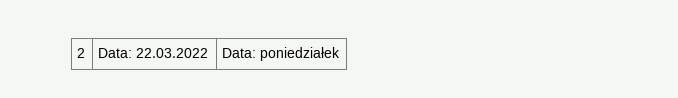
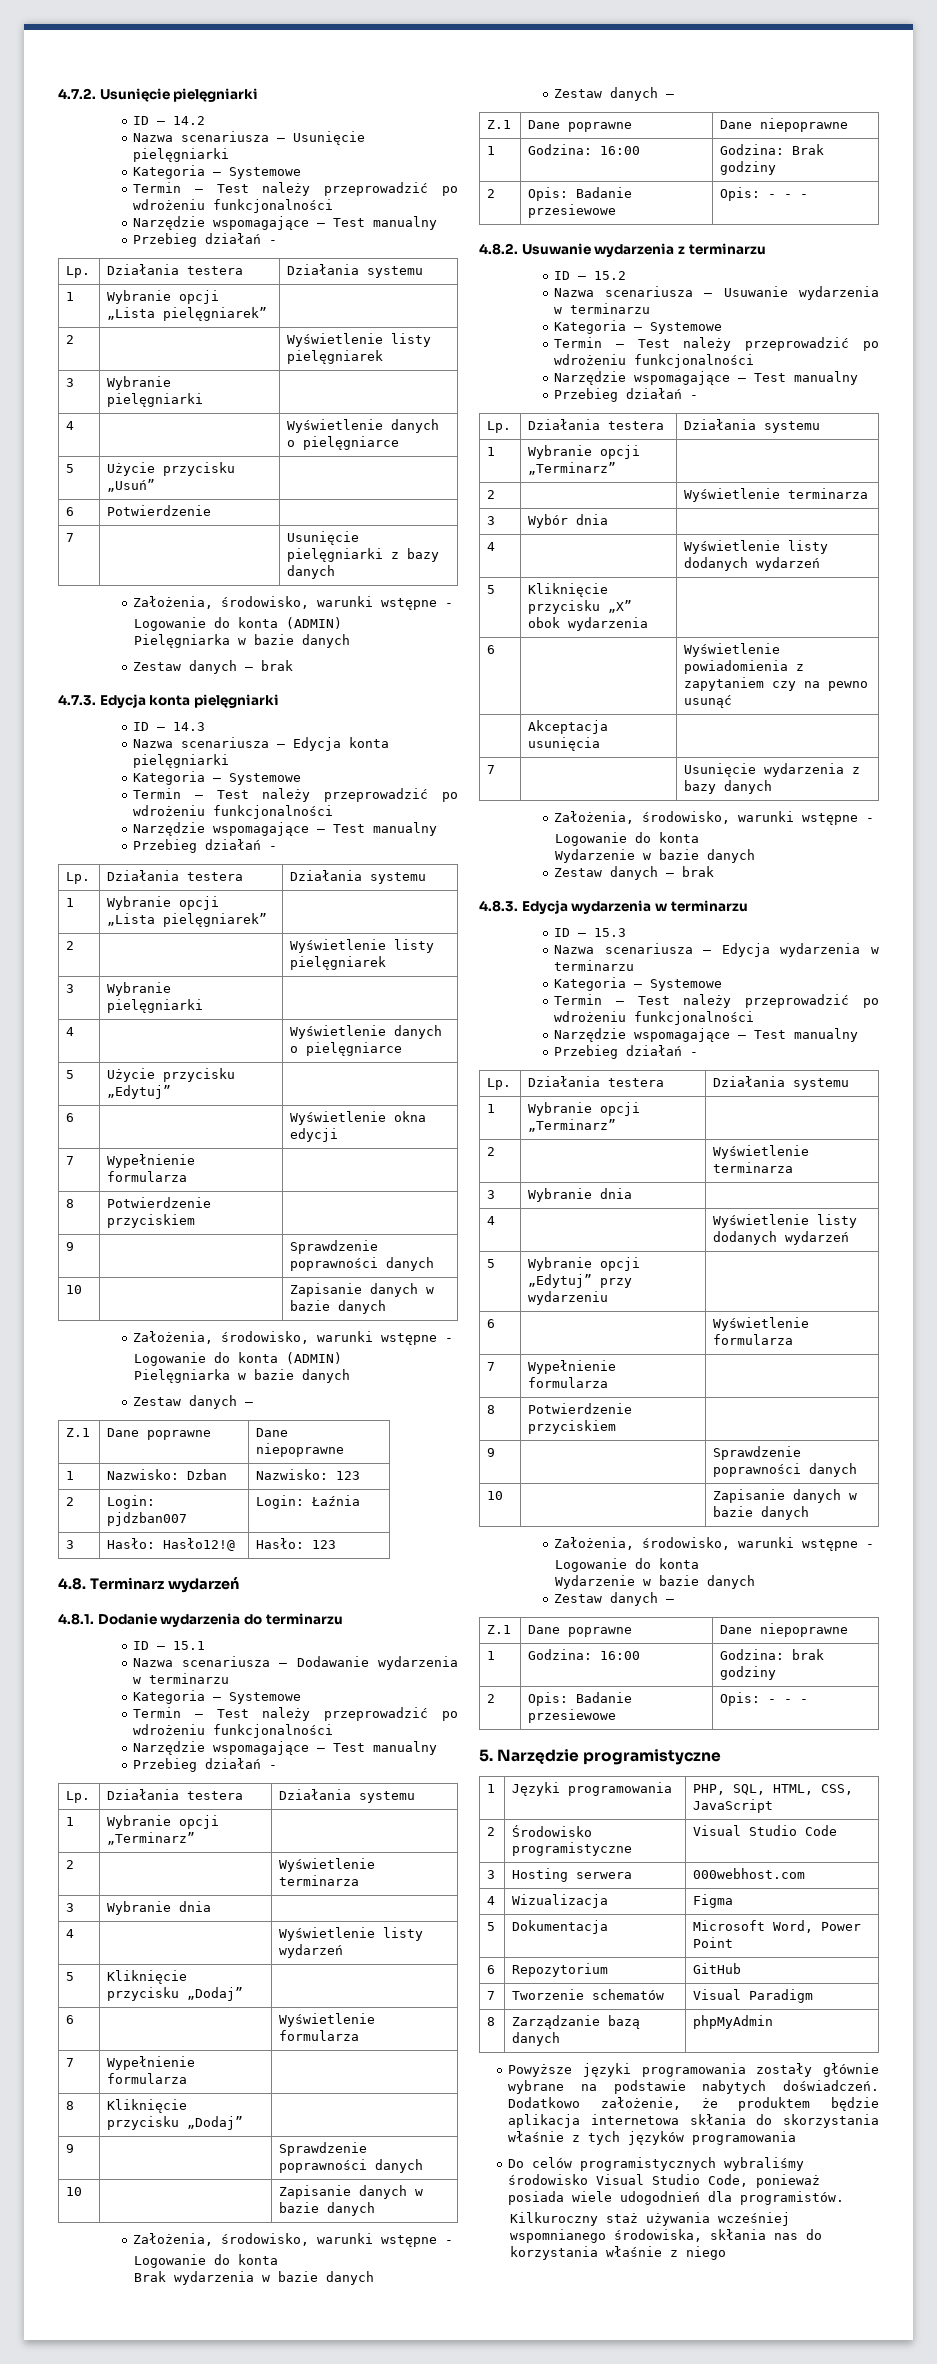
[77,48,86,58] [98,48,209,58] [222,47,341,61] 2 | Data: 22.03.2022 | Data: poniedziałek -> [58,88,259,102] [132,116,205,125] [132,131,365,145] [132,148,229,162] [132,165,301,179] [132,182,459,196] [132,199,333,213] [132,216,437,230] [132,233,277,247] [66,266,91,278] [107,264,244,275] [287,264,424,278] [66,292,75,301] [107,290,220,304] [107,307,268,321] [66,335,75,344] [287,333,432,347] [287,350,384,364] [66,378,75,387] [107,376,172,390] [107,393,204,407] [66,421,75,430] [287,419,440,433] [287,436,400,450] [66,464,75,473] [107,462,236,476] [107,479,156,492] [66,507,75,516] [107,505,212,516] [66,533,75,542] [287,531,360,545] [287,548,440,562] [287,565,336,579] [132,596,453,610] [134,617,343,631] [134,634,351,648] [132,660,293,674] [58,694,279,708] [132,722,205,731] [132,737,389,751] [132,754,229,768] [132,771,301,785] [132,788,459,802] [132,805,333,819] [132,822,437,836] [132,839,277,853] [66,872,91,884] [107,870,244,881] [290,870,427,884] [66,898,75,907] [107,896,220,910] [107,913,268,927] [66,941,75,950] [290,939,435,953] [290,956,387,970] [66,984,75,993] [107,982,172,996] [107,999,204,1013] [66,1027,75,1036] [290,1025,443,1039] [290,1042,403,1056] [66,1070,75,1079] [107,1068,236,1082] [107,1085,172,1099] [66,1113,75,1122] [290,1111,427,1125] [290,1128,339,1142] [66,1156,75,1165] [107,1154,196,1168] [107,1171,188,1182] [66,1199,75,1208] [107,1197,212,1208] [107,1214,196,1228] [66,1242,75,1251] [290,1240,379,1254] [290,1257,435,1271] [66,1285,83,1294] [290,1283,435,1297] [290,1300,387,1314] [132,1331,453,1345] [134,1352,343,1366] [134,1369,351,1383] [132,1395,253,1409] [66,1428,91,1437] [107,1428,212,1440] [256,1428,289,1437] [256,1443,345,1457] [66,1471,75,1480] [107,1469,228,1480] [256,1469,361,1480] [66,1497,75,1506] [107,1495,156,1509] [107,1512,188,1526] [256,1495,361,1509] [66,1540,75,1549] [107,1538,236,1551] [256,1538,337,1549] [58,1577,239,1593] [58,1613,343,1627] [132,1641,205,1650] [132,1656,459,1670] [132,1673,229,1684] [132,1690,301,1704] [132,1707,459,1721] [132,1724,333,1738] [132,1741,437,1755] [132,1758,277,1772] [66,1791,91,1803] [107,1789,244,1800] [279,1789,416,1803] [66,1817,75,1826] [107,1815,220,1829] [107,1832,196,1845] [66,1860,75,1869] [279,1858,376,1872] [279,1875,360,1886] [66,1903,75,1912] [107,1901,212,1915] [66,1929,75,1938] [279,1927,424,1941] [279,1944,344,1958] [66,1972,75,1981] [107,1970,188,1984] [107,1987,244,2001] [66,2015,75,2024] [279,2013,376,2027] [279,2030,360,2041] [66,2058,75,2067] [107,2056,196,2070] [107,2073,188,2084] [66,2101,75,2110] [107,2099,188,2113] [107,2116,244,2130] [66,2144,75,2153] [279,2142,368,2156] [279,2159,424,2173] [66,2187,83,2196] [279,2185,424,2199] [279,2202,376,2216] [132,2233,453,2247] [134,2254,279,2268] [134,2271,375,2285] [553,87,674,101] [487,120,512,129] [528,120,633,132] [720,118,849,132] [487,146,496,155] [528,144,641,155] [720,144,825,155] [720,161,777,175] [487,189,496,198] [528,187,633,201] [528,204,617,218] [720,187,809,201] [479,243,766,257] [553,271,626,280] [553,286,879,300] [553,303,650,314] [553,320,722,334] [553,337,879,351] [553,354,754,368] [553,371,858,385] [553,388,698,402] [487,421,512,433] [528,419,665,430] [684,419,821,433] [487,447,496,456] [528,445,641,459] [528,462,617,475] [487,490,496,499] [684,488,869,502] [487,516,496,525] [528,514,609,528] [487,542,496,551] [684,540,829,554] [684,557,821,571] [487,585,496,594] [528,583,609,597] [528,600,633,614] [528,617,649,631] [487,645,496,654] [684,643,781,657] [684,660,805,674] [684,677,869,691] [684,695,733,708] [528,720,609,734] [528,737,601,751] [487,765,496,774] [684,763,861,777] [684,780,773,794] [553,811,874,825] [555,832,700,846] [555,849,756,863] [553,866,714,880] [479,900,748,914] [553,928,626,937] [553,943,879,957] [553,960,634,971] [553,977,722,991] [553,994,879,1008] [553,1011,754,1025] [553,1028,858,1042] [553,1045,698,1059] [487,1078,512,1090] [528,1076,665,1087] [713,1076,850,1090] [487,1104,496,1113] [528,1102,641,1116] [528,1119,617,1132] [487,1147,496,1156] [713,1145,810,1159] [713,1162,794,1173] [487,1190,496,1199] [528,1188,633,1202] [487,1216,496,1225] [713,1214,858,1228] [713,1231,850,1245] [487,1259,496,1268] [528,1257,641,1271] [528,1274,633,1288] [528,1291,609,1305] [487,1319,496,1328] [713,1317,810,1331] [713,1334,794,1345] [487,1362,496,1371] [528,1360,617,1374] [528,1377,609,1388] [487,1405,496,1414] [528,1403,633,1414] [528,1420,617,1434] [487,1448,496,1457] [713,1446,802,1460] [713,1463,858,1477] [487,1491,504,1500] [713,1489,858,1503] [713,1506,810,1520] [553,1537,874,1551] [555,1558,700,1572] [555,1575,756,1589] [553,1592,674,1606] [487,1625,512,1634] [528,1625,633,1637] [720,1623,849,1637] [487,1651,496,1660] [528,1649,641,1660] [720,1649,825,1660] [720,1666,777,1680] [487,1694,496,1703] [528,1692,633,1706] [528,1709,617,1723] [720,1692,809,1706] [479,1749,722,1765] [487,1784,496,1793] [512,1782,673,1796] [693,1784,854,1795] [693,1799,774,1813] [487,1827,496,1836] [512,1825,593,1837] [512,1842,633,1856] [693,1825,838,1836] [487,1870,496,1879] [512,1868,633,1882] [693,1868,806,1879] [487,1896,496,1905] [512,1894,609,1908] [693,1894,734,1908] [487,1922,496,1931] [512,1920,609,1934] [693,1920,862,1933] [693,1937,734,1948] [487,1965,496,1974] [512,1963,609,1977] [693,1963,742,1974] [487,1991,496,2000] [512,1989,665,2000] [693,1989,814,2003] [487,2017,496,2026] [512,2015,641,2029] [512,2032,561,2046] [693,2015,774,2029] [508,2063,880,2077] [508,2080,879,2094] [508,2097,879,2111] [508,2114,880,2128] [508,2131,797,2145] [508,2157,805,2171] [508,2174,821,2188] [508,2191,845,2205] [509,2212,790,2226] [509,2229,822,2243] [509,2246,726,2260] 4.7.2. Usunięcie pielęgniarki // ID – 14.2 // Nazwa scenariusza – Usunięcie pielęgniarki // Kategoria – Systemowe // Termin – Test należy przeprowadzić po wdrożeniu funkcjonalności // Narzędzie wspomagające – Test manualny // Przebieg działań - // Lp. | Działania testera | Działania systemu // 1 | Wybranie opcji „Lista pielęgniarek” | // 2 | | Wyświetlenie listy pielęgniarek // 3 | Wybranie pielęgniarki | // 4 | | Wyświetlenie danych o pielęgniarce // 5 | Użycie przycisku „Usuń” | // 6 | Potwierdzenie | // 7 | | Usunięcie pielęgniarki z bazy danych // Założenia, środowisko, warunki wstępne - // Logowanie do konta (ADMIN) // Pielęgniarka w bazie danych // Zestaw danych – brak // 4.7.3. Edycja konta pielęgniarki // ID – 14.3 // Nazwa scenariusza – Edycja konta pielęgniarki // Kategoria – Systemowe // Termin – Test należy przeprowadzić po wdrożeniu funkcjonalności // Narzędzie wspomagające – Test manualny // Przebieg działań - // Lp. | Działania testera | Działania systemu // 1 | Wybranie opcji „Lista pielęgniarek” | // 2 | | Wyświetlenie listy pielęgniarek // 3 | Wybranie pielęgniarki | // 4 | | Wyświetlenie danych o pielęgniarce // 5 | Użycie przycisku „Edytuj” | // 6 | | Wyświetlenie okna edycji // 7 | Wypełnienie formularza | // 8 | Potwierdzenie przyciskiem | // 9 | | Sprawdzenie poprawności danych // 10 | | Zapisanie danych w bazie danych // Założenia, środowisko, warunki wstępne - // Logowanie do konta (ADMIN) // Pielęgniarka w bazie danych // Zestaw danych – // Z.1 | Dane poprawne | Dane niepoprawne // 1 | Nazwisko: Dzban | Nazwisko: 123 // 2 | Login: pjdzban007 | Login: Łaźnia // 3 | Hasło: Hasło12!@ | Hasło: 123 // 4.8. Terminarz wydarzeń // 4.8.1. Dodanie wydarzenia do terminarzu // ID – 15.1 // Nazwa scenariusza – Dodawanie wydarzenia w terminarzu // Kategoria – Systemowe // Termin – Test należy przeprowadzić po wdrożeniu funkcjonalności // Narzędzie wspomagające – Test manualny // Przebieg działań - // Lp. | Działania testera | Działania systemu // 1 | Wybranie opcji „Terminarz” | // 2 | | Wyświetlenie terminarza // 3 | Wybranie dnia | // 4 | | Wyświetlenie listy wydarzeń // 5 | Kliknięcie przycisku „Dodaj” | // 6 | | Wyświetlenie formularza // 7 | Wypełnienie formularza | // 8 | Kliknięcie przycisku „Dodaj” | // 9 | | Sprawdzenie poprawności danych // 10 | | Zapisanie danych w bazie danych // Założenia, środowisko, warunki wstępne - // Logowanie do konta // Brak wydarzenia w bazie danych // Zestaw danych – // Z.1 | Dane poprawne | Dane niepoprawne // 1 | Godzina: 16:00 | Godzina: Brak godziny // 2 | Opis: Badanie przesiewowe | Opis: - - - // 4.8.2. Usuwanie wydarzenia z terminarzu // ID – 15.2 // Nazwa scenariusza – Usuwanie wydarzenia w terminarzu // Kategoria – Systemowe // Termin – Test należy przeprowadzić po wdrożeniu funkcjonalności // Narzędzie wspomagające – Test manualny // Przebieg działań - // Lp. | Działania testera | Działania systemu // 1 | Wybranie opcji „Terminarz” | // 2 | | Wyświetlenie terminarza // 3 | Wybór dnia | // 4 | | Wyświetlenie listy dodanych wydarzeń // 5 | Kliknięcie przycisku „X” obok wydarzenia | // 6 | | Wyświetlenie powiadomienia z zapytaniem czy na pewno usunąć // | Akceptacja usunięcia | // 7 | | Usunięcie wydarzenia z bazy danych // Założenia, środowisko, warunki wstępne - // Logowanie do konta // Wydarzenie w bazie danych // Zestaw danych – brak // 4.8.3. Edycja wydarzenia w terminarzu // ID – 15.3 // Nazwa scenariusza – Edycja wydarzenia w terminarzu // Kategoria – Systemowe // Termin – Test należy przeprowadzić po wdrożeniu funkcjonalności // Narzędzie wspomagające – Test manualny // Przebieg działań - // Lp. | Działania testera | Działania systemu // 1 | Wybranie opcji „Terminarz” | // 2 | | Wyświetlenie terminarza // 3 | Wybranie dnia | // 4 | | Wyświetlenie listy dodanych wydarzeń // 5 | Wybranie opcji „Edytuj” przy wydarzeniu | // 6 | | Wyświetlenie formularza // 7 | Wypełnienie formularza | // 8 | Potwierdzenie przyciskiem | // 9 | | Sprawdzenie poprawności danych // 10 | | Zapisanie danych w bazie danych // Założenia, środowisko, warunki wstępne - // Logowanie do konta // Wydarzenie w bazie danych // Zestaw danych – // Z.1 | Dane poprawne | Dane niepoprawne // 1 | Godzina: 16:00 | Godzina: brak godziny // 2 | Opis: Badanie przesiewowe | Opis: - - - // 5. Narzędzie programistyczne // 1 | Języki programowania | PHP, SQL, HTML, CSS, JavaScript // 2 | Środowisko programistyczne | Visual Studio Code // 3 | Hosting serwera | 000webhost.com // 4 | Wizualizacja | Figma // 5 | Dokumentacja | Microsoft Word, Power Point // 6 | Repozytorium | GitHub // 7 | Tworzenie schematów | Visual Paradigm // 8 | Zarządzanie bazą danych | phpMyAdmin // Powyższe języki programowania zostały głównie wybrane na podstawie nabytych doświadczeń. Dodatkowo założenie, że produktem będzie aplikacja internetowa skłania do skorzystania właśnie z tych języków programowania // Do celów programistycznych wybraliśmy środowisko Visual Studio Code, ponieważ posiada wiele udogodnień dla programistów. // Kilkuroczny staż używania wcześniej wspomnianego środowiska, skłania nas do korzystania właśnie z niego

